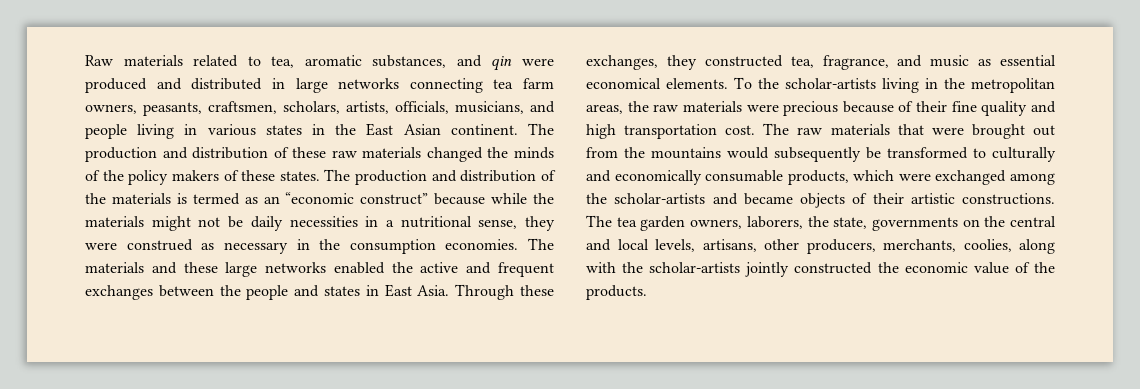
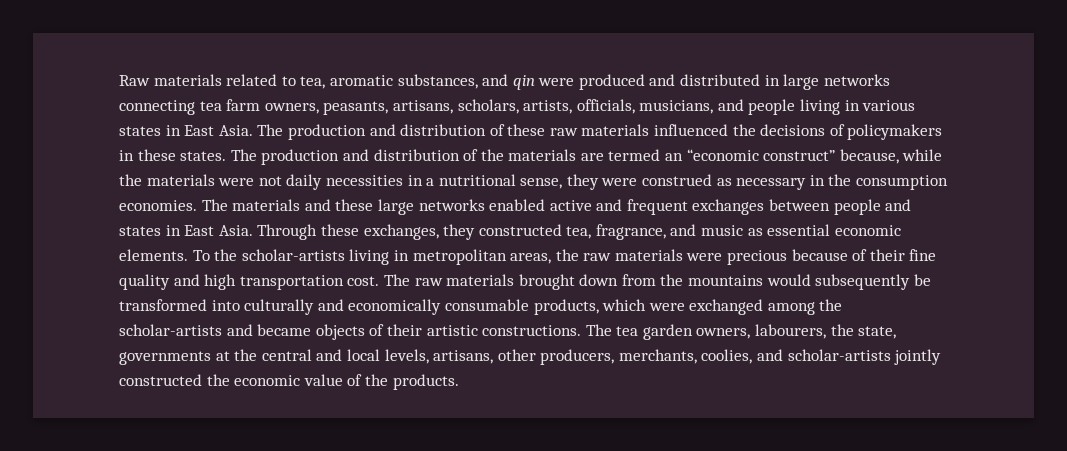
[208,101,277,114] craftsmen, -> [392,100,453,114] artisans,
[335,123,518,136] the East Asian continent. -> [184,125,253,136] East Asia.
[426,147,554,162] [85,170,239,185] changed the minds of the policy makers of -> [654,124,943,140] [119,150,134,161] influenced the decisions of policymakers in
[176,193,258,205] is termed as -> [580,149,661,161] are termed
[434,193,486,205] because -> [839,149,899,164] because,
[151,216,244,231] might not be -> [218,176,282,186] were not
[391,262,413,273] the -> (546, 205) none
[219,285,241,296] the -> (831, 205) none
[586,78,661,89] economical -> [834,225,901,236] economic
[944,78,965,89] the -> (409, 255) none
[897,124,1055,139] that were brought out -> [518,274,619,290] brought down
[973,148,986,158] to -> [211,300,240,311] into
[746,216,803,229] laborers, -> [755,324,827,339] labourers,
[962,219,980,227] on -> [215,351,230,361] at
[1019,239,1055,254] [586,262,644,273] along with the -> [757,349,784,361] and

